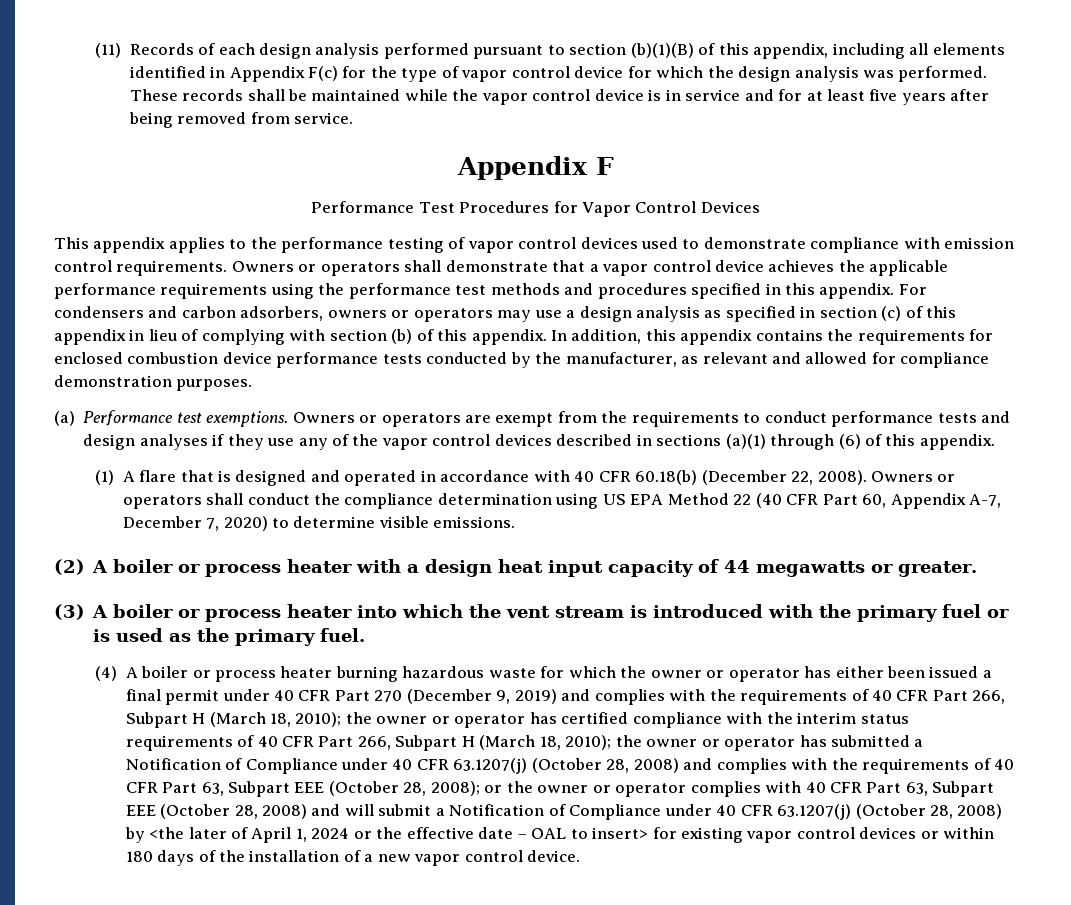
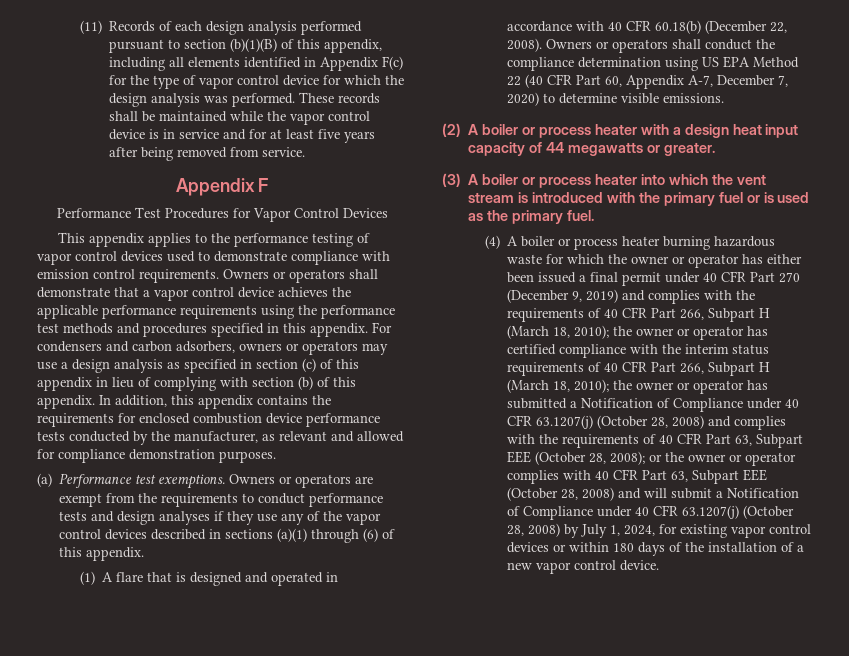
[149,827,649,843] <the later of April 1, 2024 or the effective date – OAL to insert> -> [581,524,656,538] July 1, 2024,

